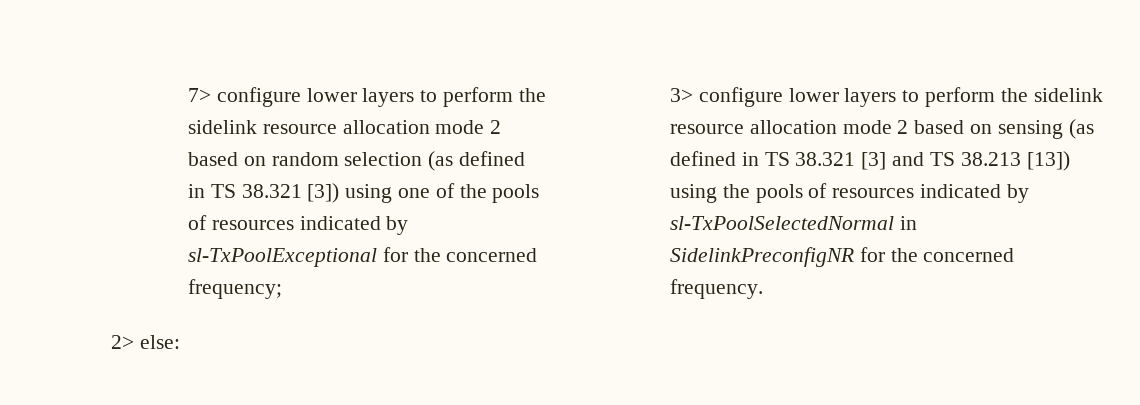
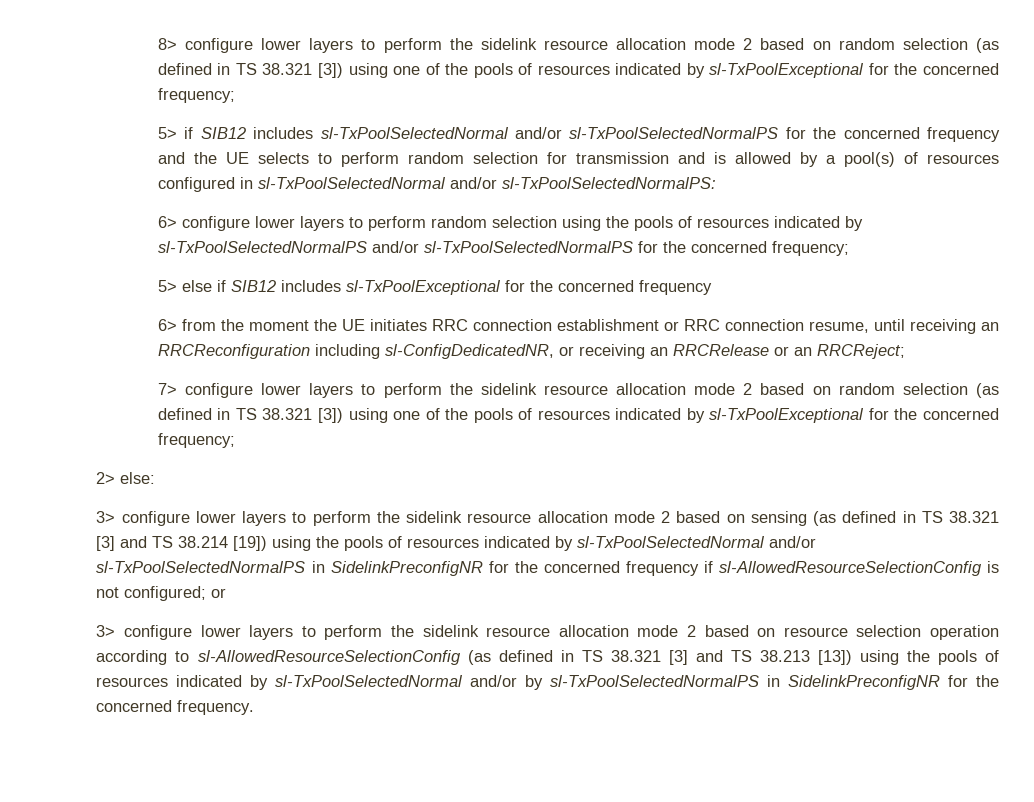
(187, 95) none -> [157,38,1000,53] [157,63,999,78] [157,88,235,103] [157,127,1000,142] [157,152,999,167] [157,177,716,192] [157,216,863,231] [157,241,849,256] [157,280,712,295] [157,319,1000,334] [157,344,905,359] 8> configure lower layers to perform the sidelink resource allocation mode 2 based on random selection (as defined in TS 38.321 [3]) using one of the pools of resources indicated by sl-TxPoolExceptional for the concerned frequency; // 5> if SIB12 includes sl-TxPoolSelectedNormal and/or sl-TxPoolSelectedNormalPS for the concerned frequency and the UE selects to perform random selection for transmission and is allowed by a pool(s) of resources configured in sl-TxPoolSelectedNormal and/or sl-TxPoolSelectedNormalPS: // 6> configure lower layers to perform random selection using the pools of resources indicated by sl-TxPoolSelectedNormalPS and/or sl-TxPoolSelectedNormalPS for the concerned frequency; // 5> else if SIB12 includes sl-TxPoolExceptional for the concerned frequency // 6> from the moment the UE initiates RRC connection establishment or RRC connection resume, until receiving an RRCReconfiguration including sl-ConfigDedicatedNR, or receiving an RRCRelease or an RRCReject; //
(955, 159) none -> [178,536,817,551] [96,561,999,576] [96,586,227,601] [96,625,999,640] [96,650,752,665] 38.214 [19]) using the pools of resources indicated by sl-TxPoolSelectedNormal and/or sl-TxPoolSelectedNormalPS in SidelinkPreconfigNR for the concerned frequency if sl-AllowedResourceSelectionConfig is not configured; or // 3> configure lower layers to perform the sidelink resource allocation mode 2 based on resource selection operation according to sl-AllowedResourceSelectionConfig (as defined in TS 38.321 [3] and TS
(895, 223) none -> [470,675,760,690] and/or by sl-TxPoolSelectedNormalPS

